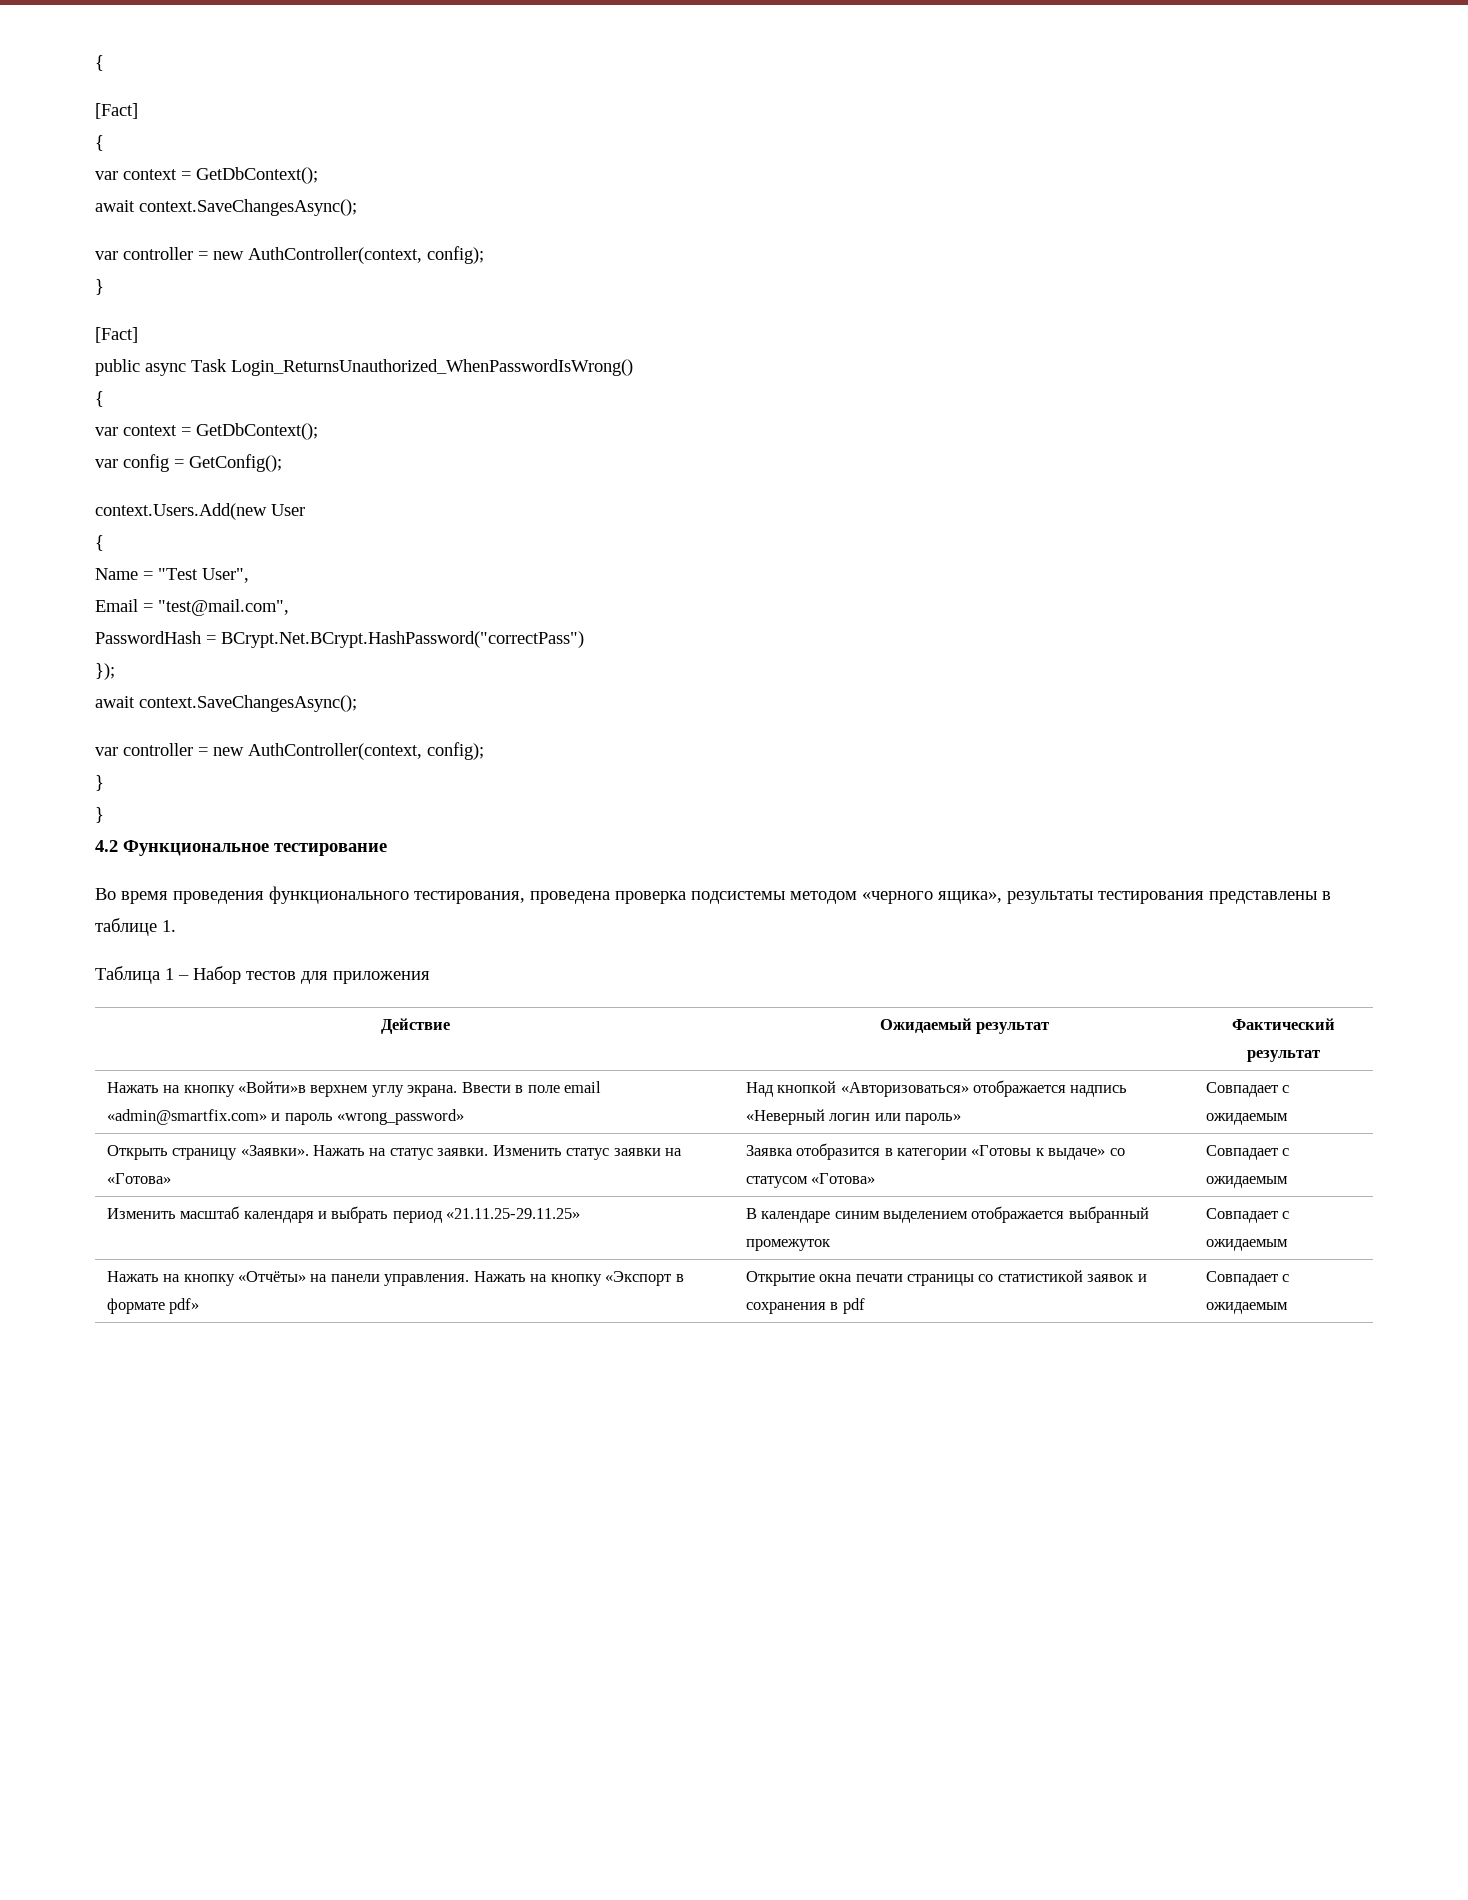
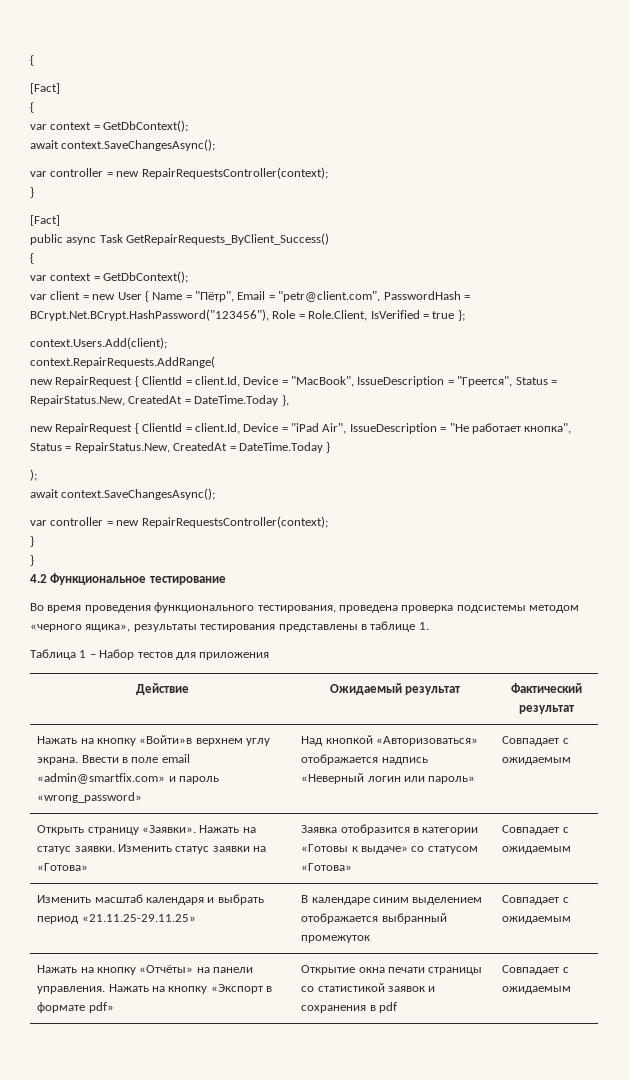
[248,246,484,264] AuthController(context, config); -> [141,167,328,179] RepairRequestsController(context);
[231,359,633,376] Login_ReturnsUnauthorized_WhenPasswordIsWrong() -> [126,233,330,245] GetRepairRequests_ByClient_Success()
[123,454,282,472] [95,503,267,520] config = GetConfig(); // context.Users.Add(new -> [50,291,116,300] client = new
[95,535,104,551] // { // -> [144,291,149,302] {
[158,568,249,583] "Test User", // -> [195,291,234,302] "Пётр",
[158,599,289,616] "test@mail.com", // -> [278,291,381,302] "petr@client.com",
[221,631,584,648] [95,663,115,680] [95,695,357,712] [95,742,484,760] BCrypt.Net.BCrypt.HashPassword("correctPass") // }); // await context.SaveChangesAsync(); // var controller = new AuthController(context, config); -> [30,309,465,321] [30,337,167,349] [30,356,215,368] [30,376,557,387] [30,395,289,406] [30,423,572,434] [30,442,331,453] [30,469,37,481] [30,488,216,500] [30,516,328,528] BCrypt.Net.BCrypt.HashPassword("123456"), Role = Role.Client, IsVerified = true }; // context.Users.Add(client); // context.RepairRequests.AddRange( // new RepairRequest { ClientId = client.Id, Device = "MacBook", IssueDescription = "Греется", Status = RepairStatus.New, CreatedAt = DateTime.Today }, // new RepairRequest { ClientId = client.Id, Device = "iPad Air", IssueDescription = "Не работает кнопка", Status = RepairStatus.New, CreatedAt = DateTime.Today } // ); // await context.SaveChangesAsync(); // var controller = new RepairRequestsController(context);

